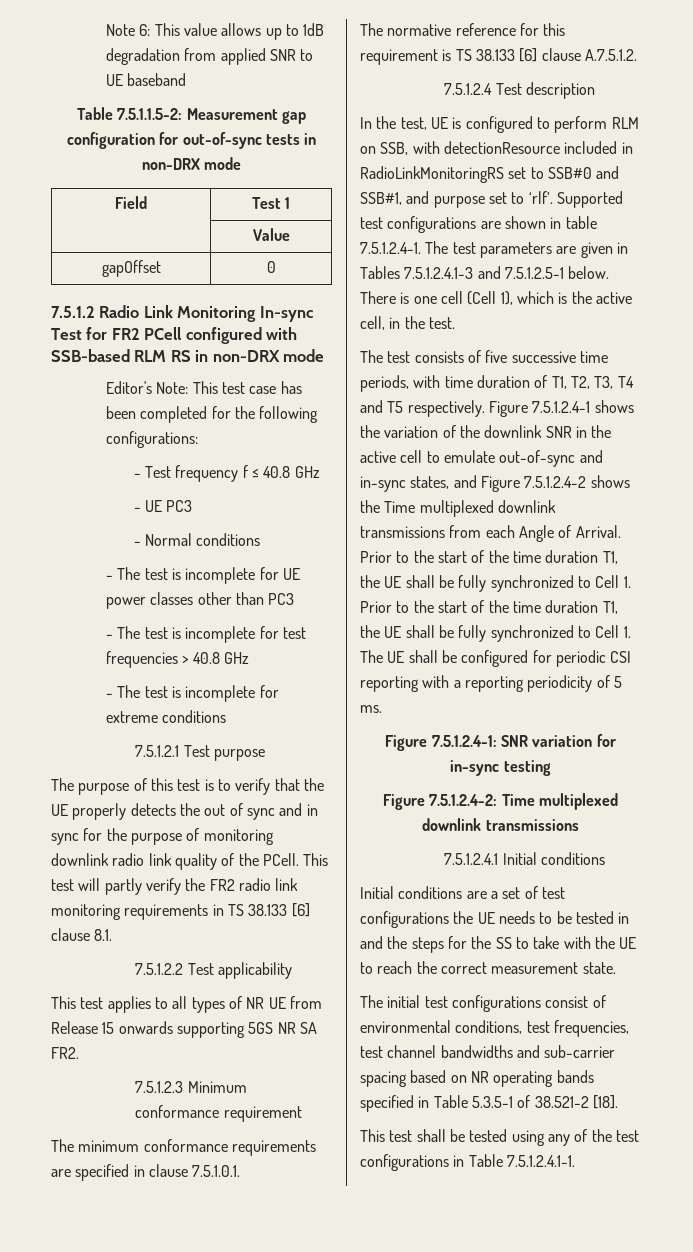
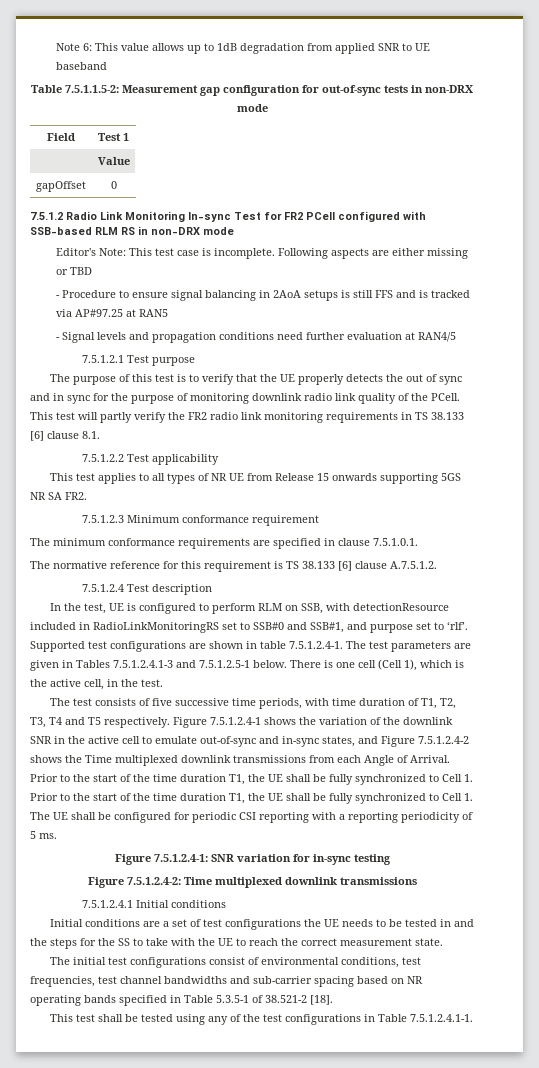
[280,381,302,394] [106,406,319,423] [106,431,199,448] [133,465,320,482] [133,500,193,512] [133,533,261,546] [106,567,301,584] [106,592,295,609] [106,626,307,643] [106,651,250,668] [106,685,279,702] [106,710,227,723] has been completed for the following configurations: // - Test frequency f ≤ 40.8 GHz // - UE PC3 // - Normal conditions // - The test is incomplete for UE power classes other than PC3 // - The test is incomplete for test frequencies > 40.8 GHz // - The test is incomplete for extreme conditions -> [201,248,468,259] [55,267,92,275] [55,290,470,301] [55,309,168,317] [55,332,456,343] is incomplete. Following aspects are either missing or TBD // - Procedure to ensure signal balancing in 2AoA setups is still FFS and is tracked via AP#97.25 at RAN5 // - Signal levels and propagation conditions need further evaluation at RAN4/5

